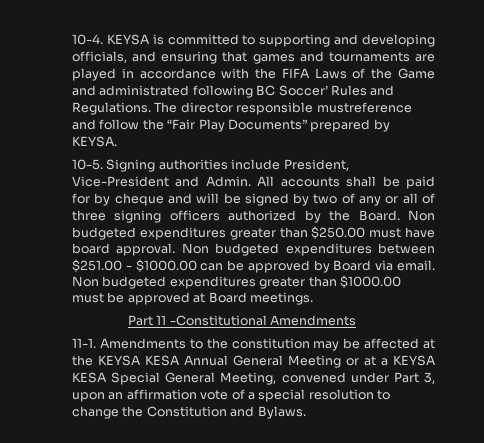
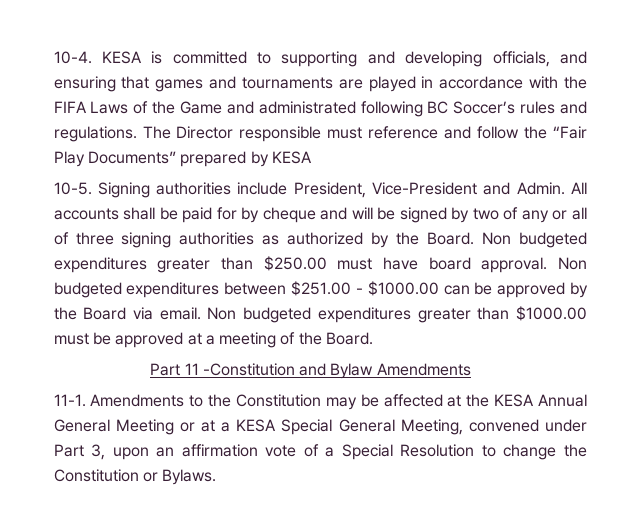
[106,34,150,45] KEYSA -> [101,51,142,64] KESA
[278,85,395,96] [72,102,412,115] Soccer’ Rules and Regulations. The director responsible mustreference -> [453,101,587,114] [53,126,439,142] Soccer’s rules and regulations. The Director responsible must reference
[72,136,118,147] KEYSA. -> [271,151,312,164] KESA
[169,210,220,221] officers -> [179,232,280,245] authorities as
(330, 266) none -> [53,307,77,320] the
[208,292,313,305] Board meetings. -> [205,332,374,348] a meeting of the Board.
[169,315,267,326] -Constitutional -> [202,363,374,379] -Constitution and Bylaw
[231,338,310,349] constitution -> [235,394,321,407] Constitution
[98,355,142,366] KEYSA -> (490, 400) none
[393,355,437,366] KEYSA -> (231, 427) none
[258,389,374,402] special resolution -> [341,444,475,460] Special Resolution
[230,406,255,417] and -> [142,472,158,482] or

